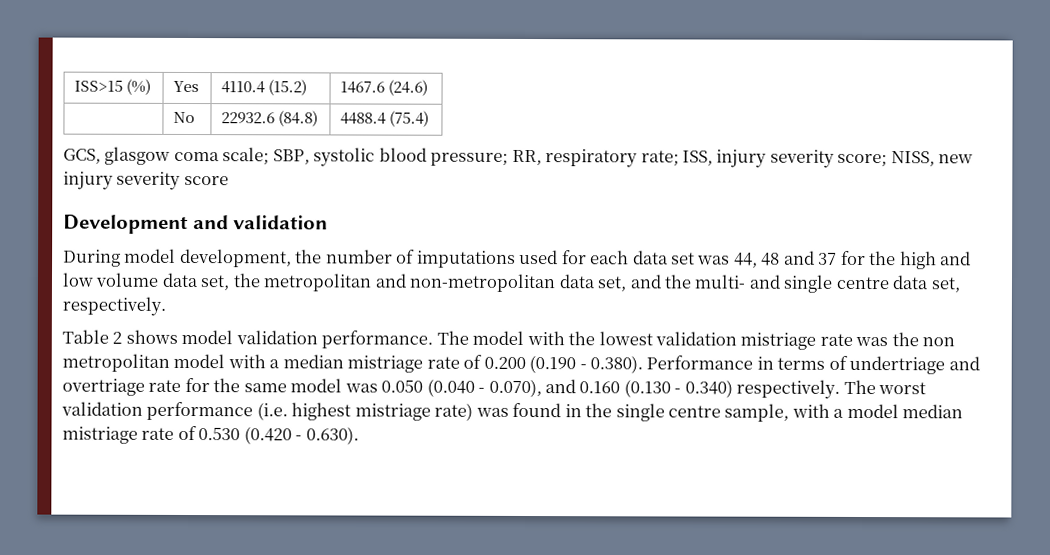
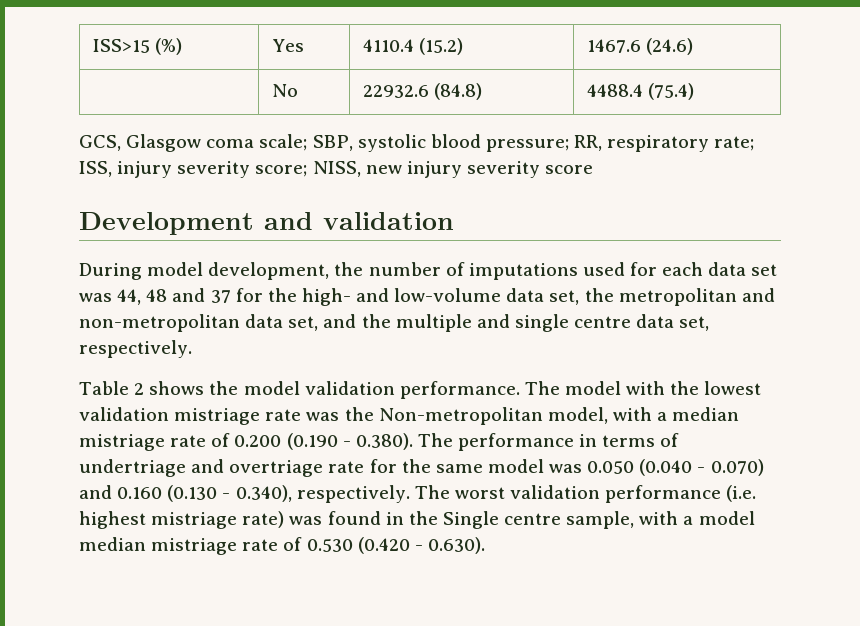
[104,146,171,165] glasgow -> [126,134,202,152] Glasgow
[899,251,972,270] [62,272,160,287] high and low volume -> [301,288,502,306] high- and low-volume
[694,274,747,289] multi- -> [395,314,472,332] multiple
(178, 336) none -> [209,381,239,395] the
[922,337,956,347] [62,353,226,372] non metropolitan model -> [378,407,608,425] Non-metropolitan model,
[646,355,754,370] Performance -> [417,433,575,451] The performance
[488,378,542,398] 0.070), -> [710,459,764,476] 0.070)
[684,379,733,398] 0.340) -> [235,485,292,502] 0.340),
[615,403,665,422] single -> [442,511,499,529] Single

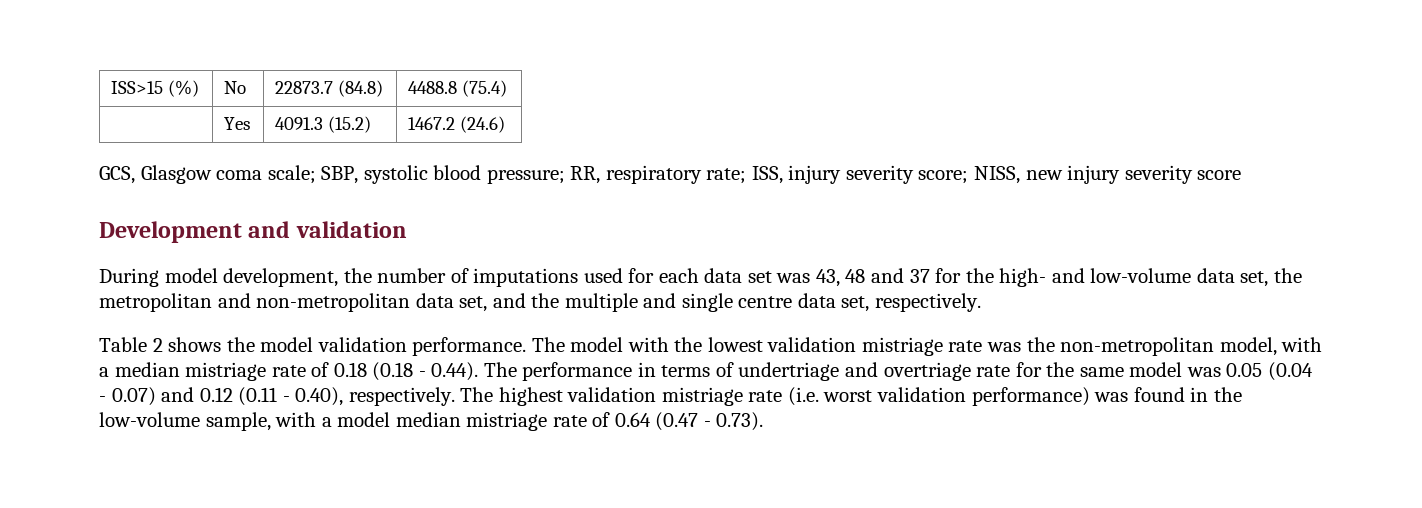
(182, 46) none -> [223,81,246,94] [274,80,383,97] [407,80,507,97] | No | 22873.7 (84.8) | 4488.8 (75.4) //
[362,39,414,52] 4110.4 -> [274,117,323,130] 4091.3
[586,39,641,53] 1467.6 -> [407,117,455,130] 1467.2
[271,84,298,97] [362,83,482,100] [586,83,694,100] // | No | 22932.6 (84.8) | 4488.4 (75.4) -> (505, 124) none
[117,289,142,305] 44, -> [815,269,840,287] 43,
[378,407,543,425] Non-metropolitan -> [1060,337,1215,356] non-metropolitan
[234,433,413,450] 0.200 (0.190 - 0.380). -> [333,362,479,381] 0.18 (0.18 - 0.44).
[587,459,764,476] [79,485,757,503] [79,511,285,529] 0.050 (0.040 - 0.070) and 0.160 (0.130 - 0.340), respectively. The worst validation performance (i.e. highest mistriage rate) -> [1226,362,1313,381] [99,387,1090,406] 0.05 (0.04 - 0.07) and 0.12 (0.11 - 0.40), respectively. The highest validation mistriage rate (i.e. worst validation performance)
[442,511,562,529] Single centre -> [99,412,200,427] low-volume
[306,537,485,554] 0.530 (0.420 - 0.630). -> [614,412,764,431] 0.64 (0.47 - 0.73).

